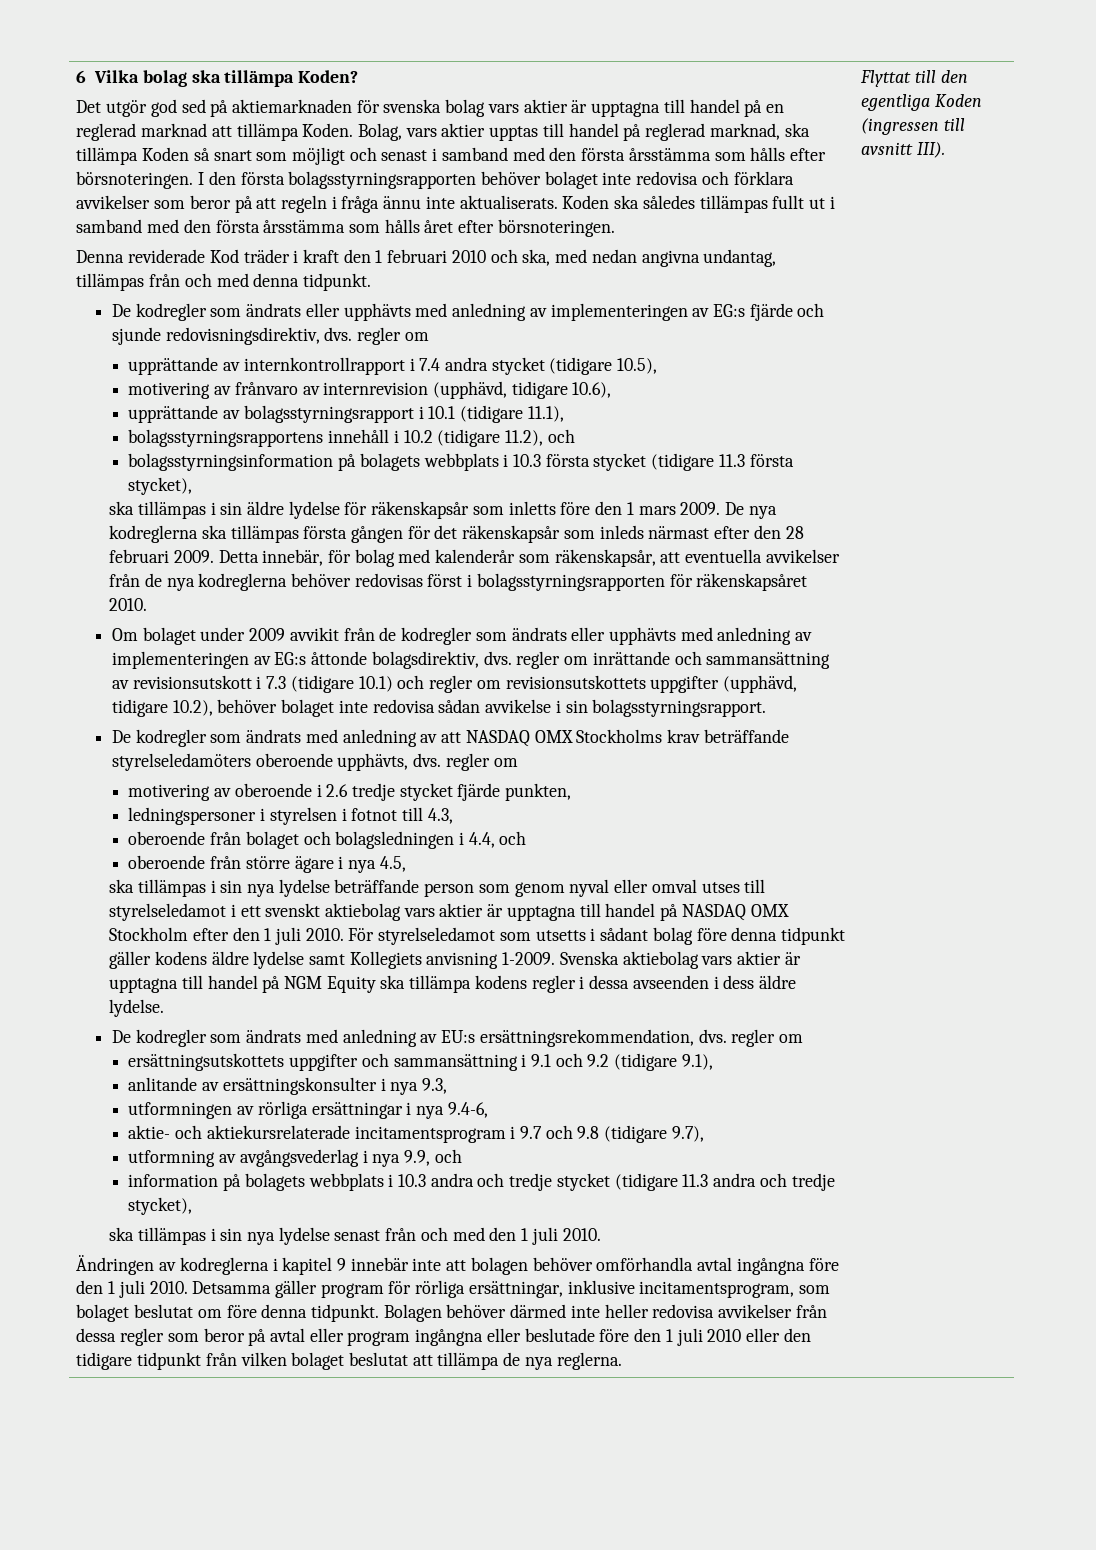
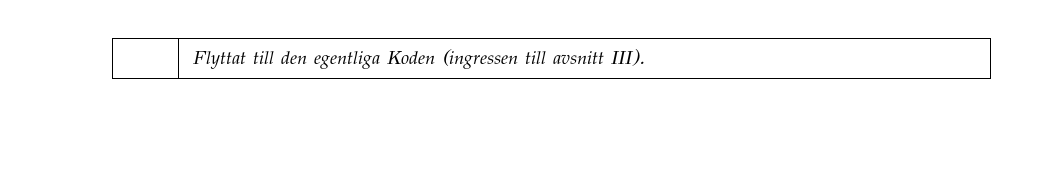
[76,70,359,87] [76,99,785,117] [76,123,810,141] [76,147,827,165] [76,171,794,189] [76,195,835,213] [76,219,615,237] [76,249,777,267] [76,273,372,291] [112,303,825,321] [112,327,429,345] [128,357,658,375] [128,381,612,399] [128,405,564,423] [128,429,575,447] [128,453,794,471] [128,477,193,495] [109,501,777,519] [109,525,804,543] [109,549,840,567] [109,573,808,591] [109,598,148,611] [112,627,813,645] [112,651,831,669] [112,675,797,693] [112,699,767,717] [112,729,789,747] [112,753,518,771] [128,783,572,801] [128,807,453,825] [128,831,527,849] [128,855,406,873] [109,879,766,897] [109,903,789,921] [109,927,845,945] [109,951,801,969] [109,975,796,993] [109,999,165,1017] [112,1029,803,1047] [128,1053,713,1071] [128,1077,447,1095] [128,1101,488,1119] [128,1125,704,1143] [128,1149,462,1167] [128,1173,835,1191] [128,1197,193,1215] [109,1227,601,1245] [76,1255,839,1275] [76,1280,831,1298] [76,1304,827,1322] [76,1328,811,1346] [76,1352,622,1370] 6 Vilka bolag ska tillämpa Koden? // Det utgör god sed på aktiemarknaden för svenska bolag vars aktier är upptagna till handel på en reglerad marknad att tillämpa Koden. Bolag, vars aktier upptas till handel på reglerad marknad, ska tillämpa Koden så snart som möjligt och senast i samband med den första årsstämma som hålls efter börsnoteringen. I den första bolagsstyrningsrapporten behöver bolaget inte redovisa och förklara avvikelser som beror på att regeln i fråga ännu inte aktualiserats. Koden ska således tillämpas fullt ut i samband med den första årsstämma som hålls året efter börsnoteringen. // Denna reviderade Kod träder i kraft den 1 februari 2010 och ska, med nedan angivna undantag, tillämpas från och med denna tidpunkt. // De kodregler som ändrats eller upphävts med anledning av implementeringen av EG:s fjärde och sjunde redovisningsdirektiv, dvs. regler om // upprättande av internkontrollrapport i 7.4 andra stycket (tidigare 10.5), // motivering av frånvaro av internrevision (upphävd, tidigare 10.6), // upprättande av bolagsstyrningsrapport i 10.1 (tidigare 11.1), // bolagsstyrningsrapportens innehåll i 10.2 (tidigare 11.2), och // bolagsstyrningsinformation på bolagets webbplats i 10.3 första stycket (tidigare 11.3 första stycket), // ska tillämpas i sin äldre lydelse för räkenskapsår som inletts före den 1 mars 2009. De nya kodreglerna ska tillämpas första gången för det räkenskapsår som inleds närmast efter den 28 februari 2009. Detta innebär, för bolag med kalenderår som räkenskapsår, att eventuella avvikelser från de nya kodreglerna behöver redovisas först i bolagsstyrningsrapporten för räkenskapsåret 2010. // Om bolaget under 2009 avvikit från de kodregler som ändrats eller upphävts med anledning av implementeringen av EG:s åttonde bolagsdirektiv, dvs. regler om inrättande och sammansättning av revisionsutskott i 7.3 (tidigare 10.1) och regler om revisionsutskottets uppgifter (upphävd, tidigare 10.2), behöver bolaget inte redovisa sådan avvikelse i sin bolagsstyrningsrapport. // De kodregler som ändrats med anledning av att NASDAQ OMX Stockholms krav beträffande styrelseledamöters oberoende upphävts, dvs. regler om // motivering av oberoende i 2.6 tredje stycket fjärde punkten, // ledningspersoner i styrelsen i fotnot till 4.3, // oberoende från bolaget och bolagsledningen i 4.4, och // oberoende från större ägare i nya 4.5, // ska tillämpas i sin nya lydelse beträffande person som genom nyval eller omval utses till styrelseledamot i ett svenskt aktiebolag vars aktier är upptagna till handel på NASDAQ OMX Stockholm efter den 1 juli 2010. För styrelseledamot som utsetts i sådant bolag före denna tidpunkt gäller kodens äldre lydelse samt Kollegiets anvisning 1-2009. Svenska aktiebolag vars aktier är upptagna till handel på NGM Equity ska tillämpa kodens regler i dessa avseenden i dess äldre lydelse. // De kodregler som ändrats med anledning av EU:s ersättningsrekommendation, dvs. regler om // ersättningsutskottets uppgifter och sammansättning i 9.1 och 9.2 (tidigare 9.1), // anlitande av ersättningskonsulter i nya 9.3, // utformningen av rörliga ersättningar i nya 9.4-6, // aktie- och aktiekursrelaterade incitamentsprogram i 9.7 och 9.8 (tidigare 9.7), // utformning av avgångsvederlag i nya 9.9, och // information på bolagets webbplats i 10.3 andra och tredje stycket (tidigare 11.3 andra och tredje stycket), // ska tillämpas i sin nya lydelse senast från och med den 1 juli 2010. // Ändringen av kodreglerna i kapitel 9 innebär inte att bolagen behöver omförhandla avtal ingångna före den 1 juli 2010. Detsamma gäller program för rörliga ersättningar, inklusive incitamentsprogram, som bolaget beslutat om före denna tidpunkt. Bolagen behöver därmed inte heller redovisa avvikelser från dessa regler som beror på avtal eller program ingångna eller beslutade före den 1 juli 2010 eller den tidigare tidpunkt från vilken bolaget beslutat att tillämpa de nya reglerna. -> (192, 60) none

